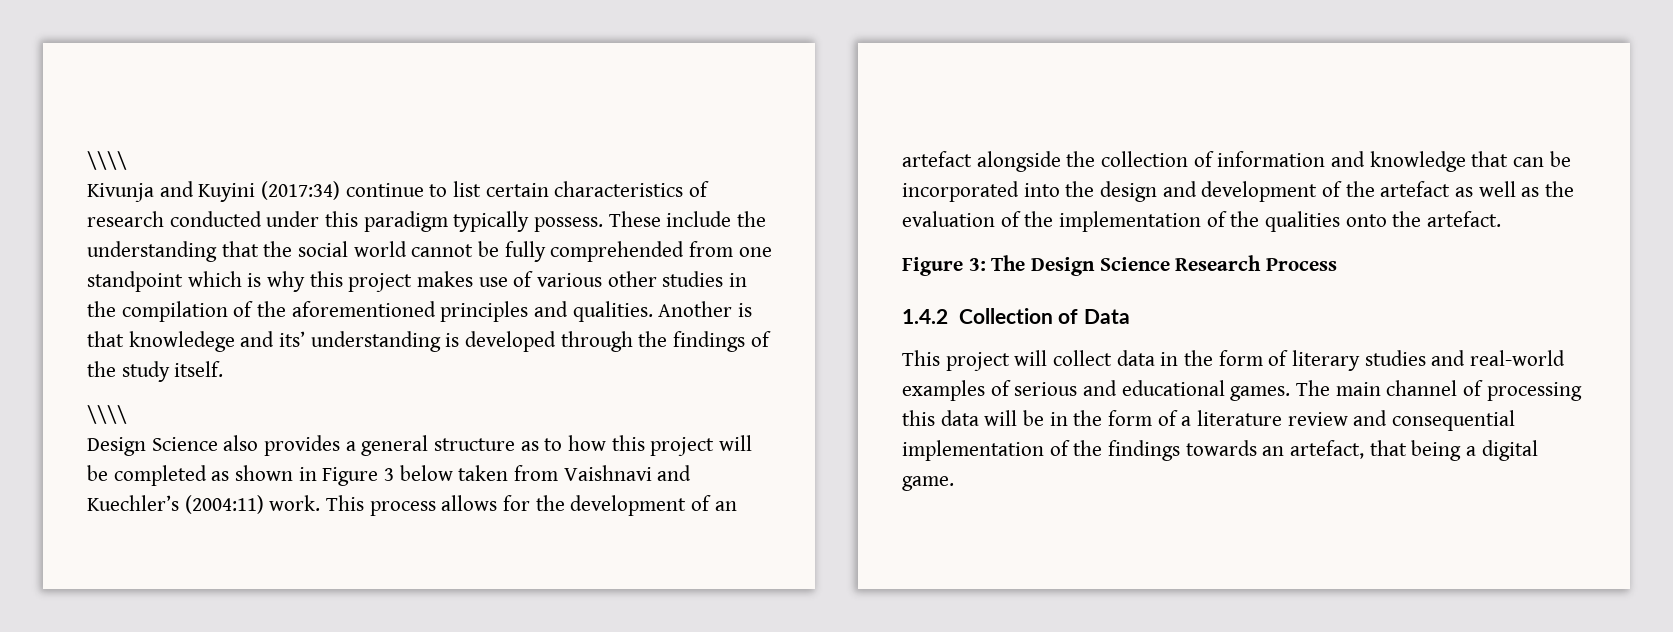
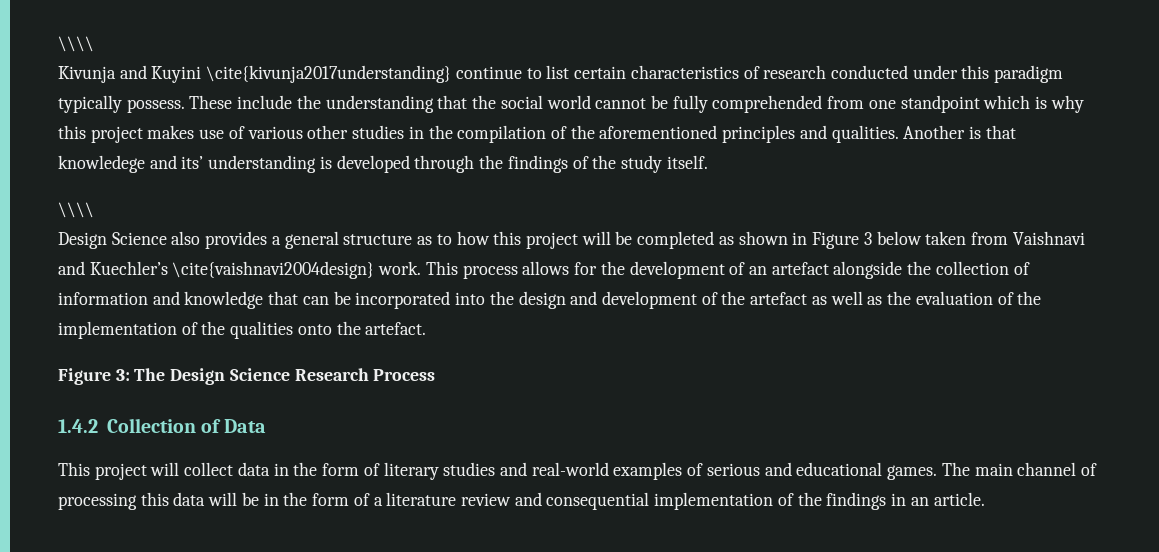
[261,181,341,200] (2017:34) -> [206,65,452,83] \cite{kivunja2017understanding}
[184,495,264,514] (2004:11) -> [172,261,375,279] \cite{vaishnavi2004design}
[1185,440,1538,461] [902,476,954,491] towards an artefact, that being a digital game. -> [891,492,985,506] in an article.

